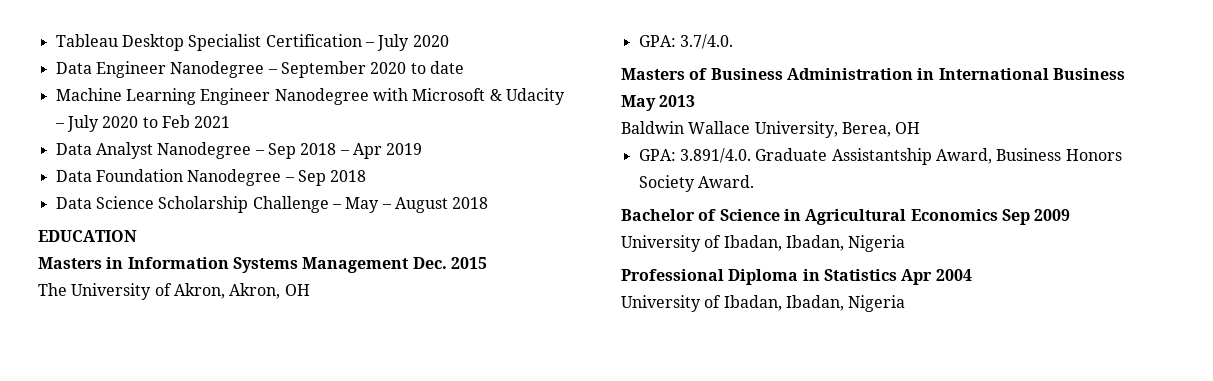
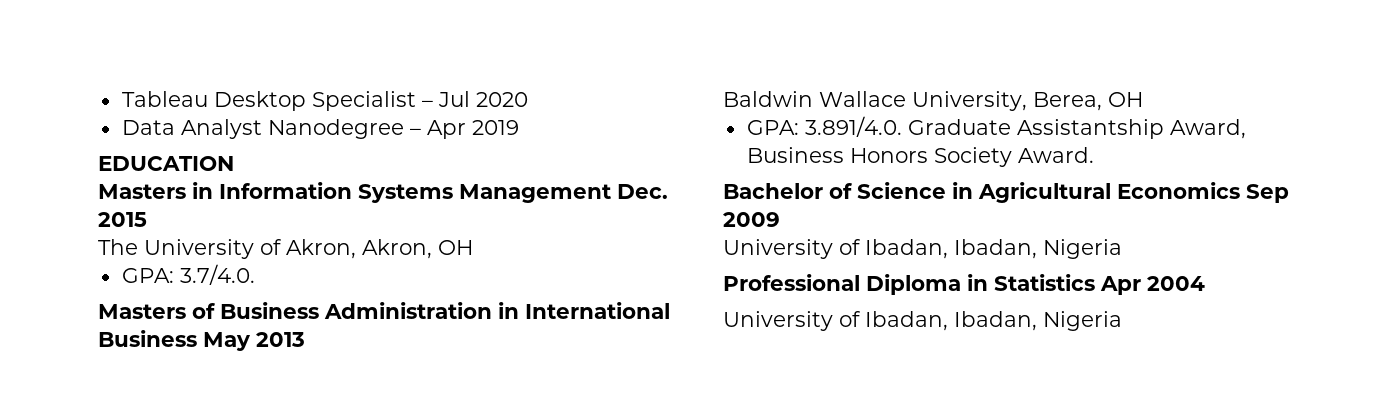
[265,34,449,51] [55,61,464,78] [55,88,565,105] [54,115,231,132] Certification – July 2020 // Data Engineer Nanodegree – September 2020 to date // Machine Learning Engineer Nanodegree with Microsoft & Udacity – July 2020 to Feb 2021 -> [421,91,528,107] – Jul 2020
[267,143,350,159] Sep 2018 – -> (421, 131) none
[55,169,367,186] [55,196,489,213] // Data Foundation Nanodegree – Sep 2018 // Data Science Scholarship Challenge – May – August 2018 -> (519, 127) none

